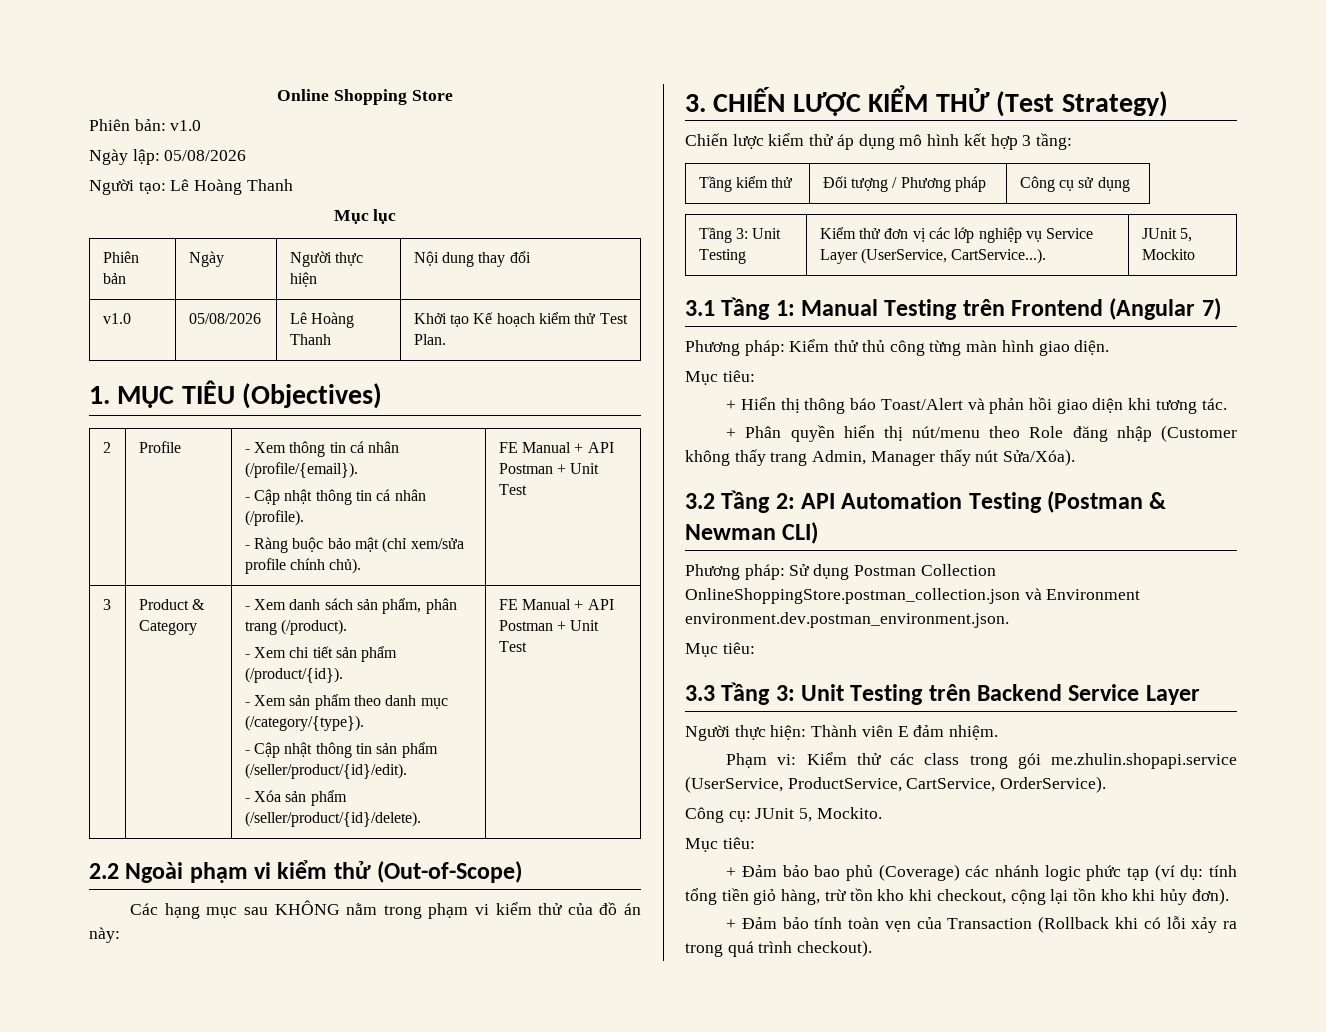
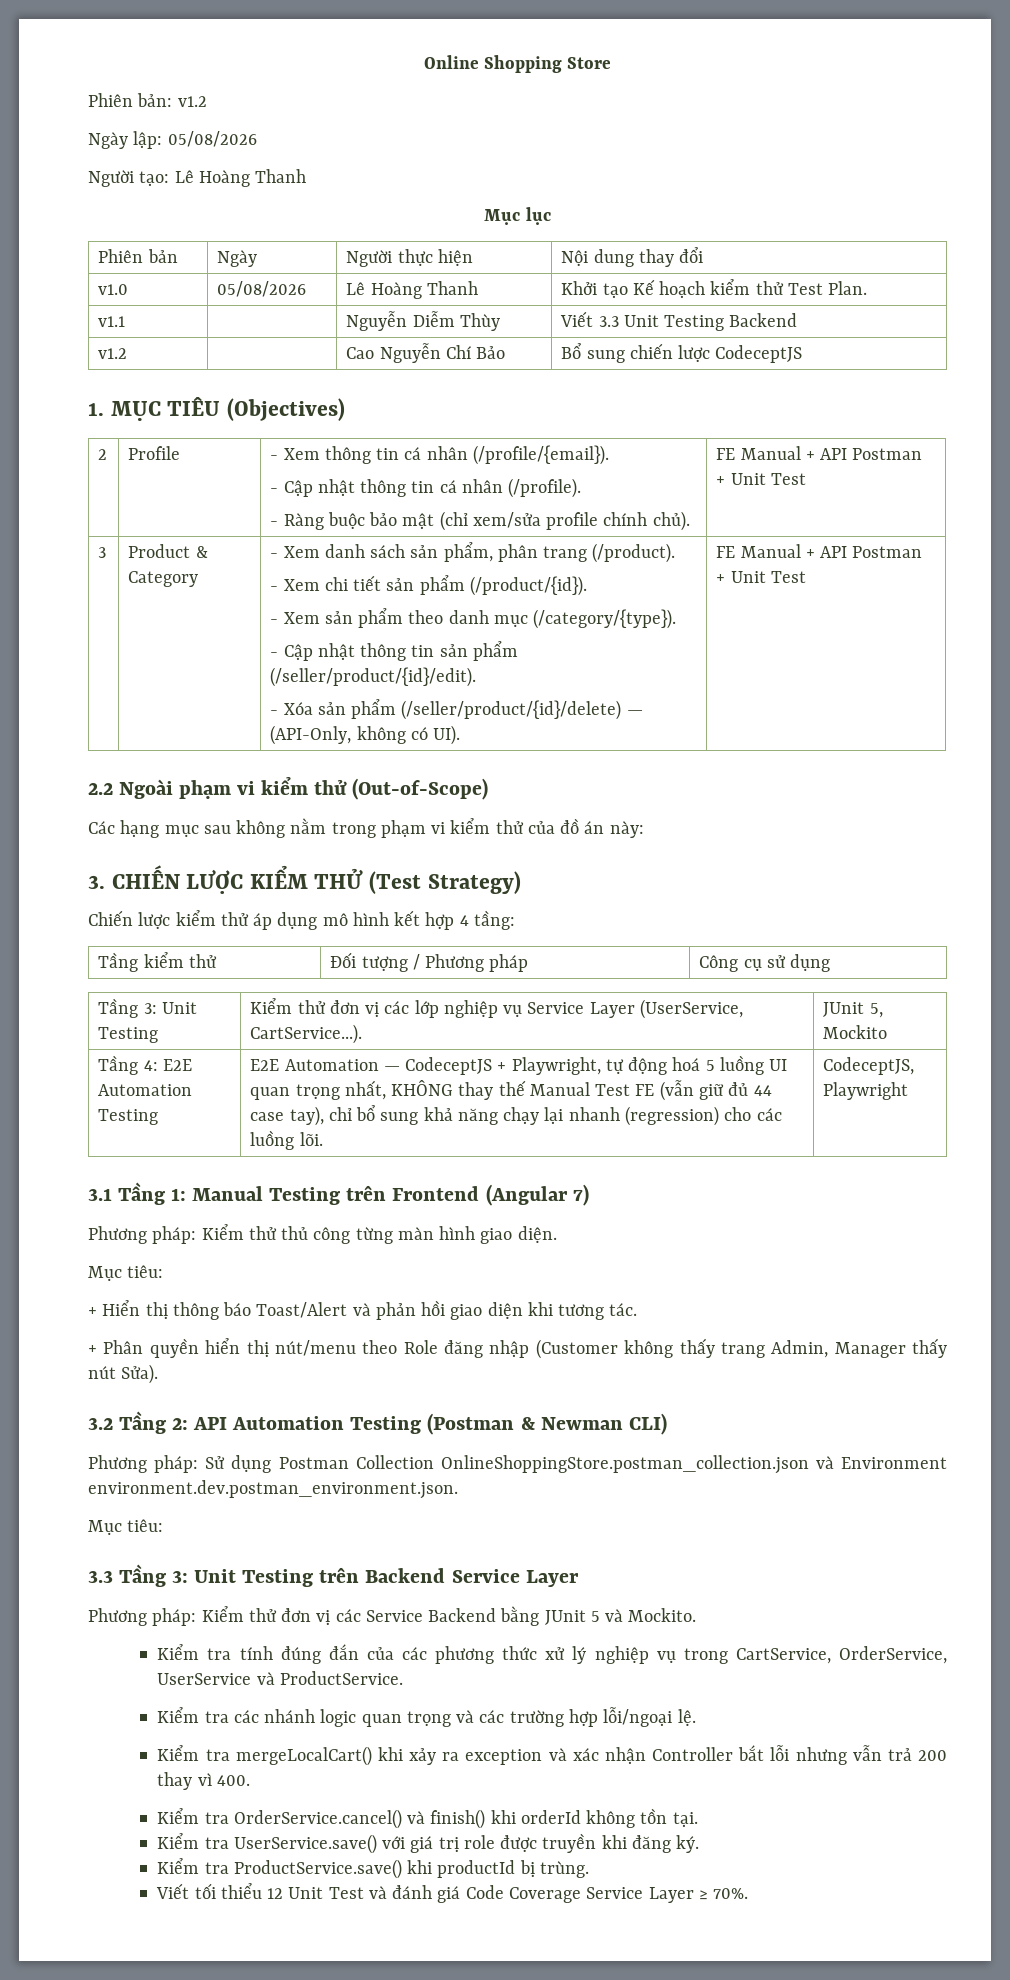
[170,120,202,131] v1.0 -> [177,96,207,107] v1.2
(446, 339) none -> [98,316,126,327] [346,311,500,331] [560,311,798,331] [98,348,128,359] [346,343,506,363] [561,343,803,363] // v1.1 | | Nguyễn Diễm Thùy | Viết 3.3 Unit Testing Backend // v1.2 | | Cao Nguyễn Chí Bảo | Bổ sung chiến lược CodeceptJS
[244,811,421,827] (/seller/product/{id}/delete). -> [401,700,643,720] [270,725,461,745] (/seller/product/{id}/delete) — (API-Only, không có UI).
[274,900,340,915] KHÔNG -> [236,820,286,838] không
[1022,135,1032,146] 3 -> [459,915,469,926] 4
(1195, 254) none -> [98,1055,192,1075] [98,1084,193,1096] [98,1109,159,1125] [250,1055,788,1075] [250,1080,772,1101] [250,1105,782,1126] [250,1130,323,1150] [823,1057,915,1075] [823,1082,909,1100] // Tầng 4: E2E Automation Testing | E2E Automation — CodeceptJS + Playwright, tự động hoá 5 luồng UI quan trọng nhất, KHÔNG thay thế Manual Test FE (vẫn giữ đủ 44 case tay), chỉ bổ sung khả năng chạy lại nhanh (regression) cho các luồng lõi. | CodeceptJS, Playwright
[1003,449,1076,466] Sửa/Xóa). -> [121,1364,159,1384] Sửa).
[685,725,999,741] [726,752,1237,769] [685,776,1107,793] [685,807,882,823] [685,837,755,852] [726,864,1237,881] [685,888,1229,905] [726,916,1237,933] [685,940,873,957] Người thực hiện: Thành viên E đảm nhiệm. // Phạm vi: Kiểm thử các class trong gói me.zhulin.shopapi.service (UserService, ProductService, CartService, OrderService). // Công cụ: JUnit 5, Mockito. // Mục tiêu: // + Đảm bảo bao phủ (Coverage) các nhánh logic phức tạp (ví dụ: tính tổng tiền giỏ hàng, trừ tồn kho khi checkout, cộng lại tồn kho khi hủy đơn). // + Đảm bảo tính toàn vẹn của Transaction (Rollback khi có lỗi xảy ra trong quá trình checkout). -> [88,1606,697,1626] [157,1644,947,1664] [157,1671,403,1685] [157,1707,696,1727] [157,1745,948,1766] [157,1772,250,1790] [157,1808,698,1829] [157,1833,700,1854] [157,1858,589,1879] [156,1883,749,1903] Phương pháp: Kiểm thử đơn vị các Service Backend bằng JUnit 5 và Mockito. // Kiểm tra tính đúng đắn của các phương thức xử lý nghiệp vụ trong CartService, OrderService, UserService và ProductService. // Kiểm tra các nhánh logic quan trọng và các trường hợp lỗi/ngoại lệ. // Kiểm tra mergeLocalCart() khi xảy ra exception và xác nhận Controller bắt lỗi nhưng vẫn trả 200 thay vì 400. // Kiểm tra OrderService.cancel() và finish() khi orderId không tồn tại. // Kiểm tra UserService.save() với giá trị role được truyền khi đăng ký. // Kiểm tra ProductService.save() khi productId bị trùng. // Viết tối thiểu 12 Unit Test và đánh giá Code Coverage Service Layer ≥ 70%.

